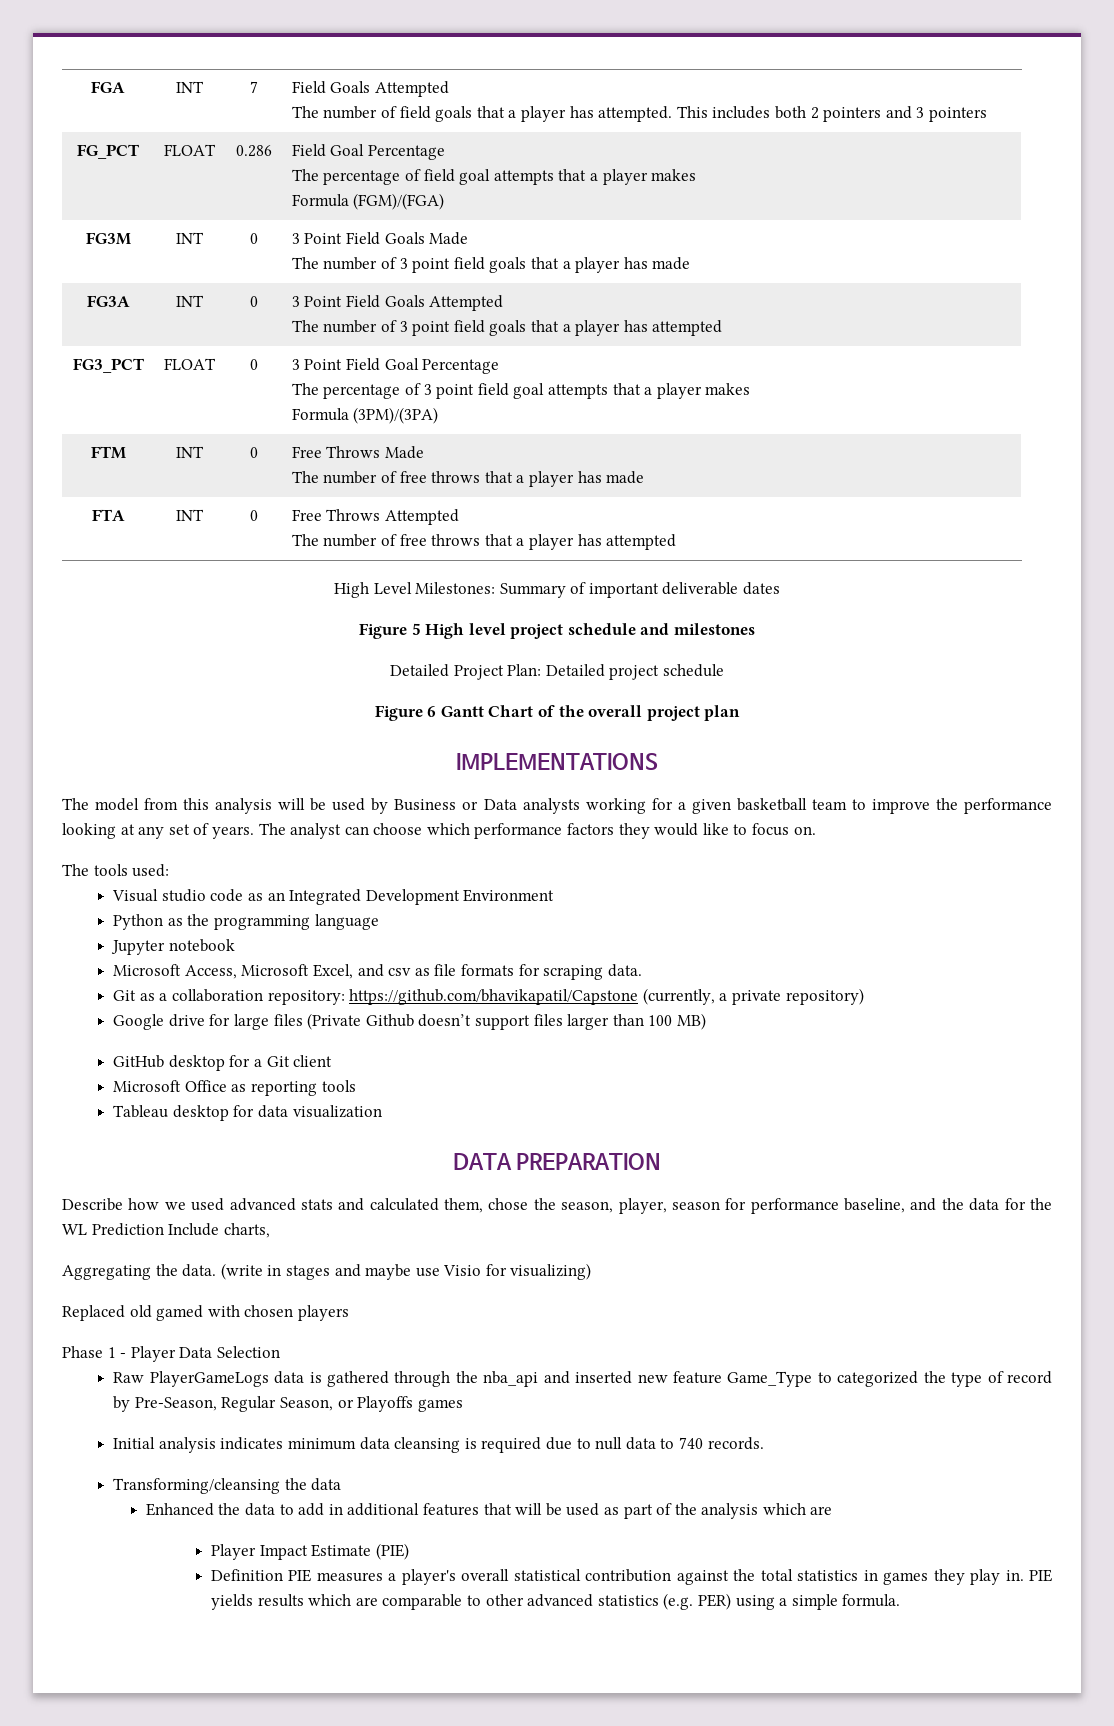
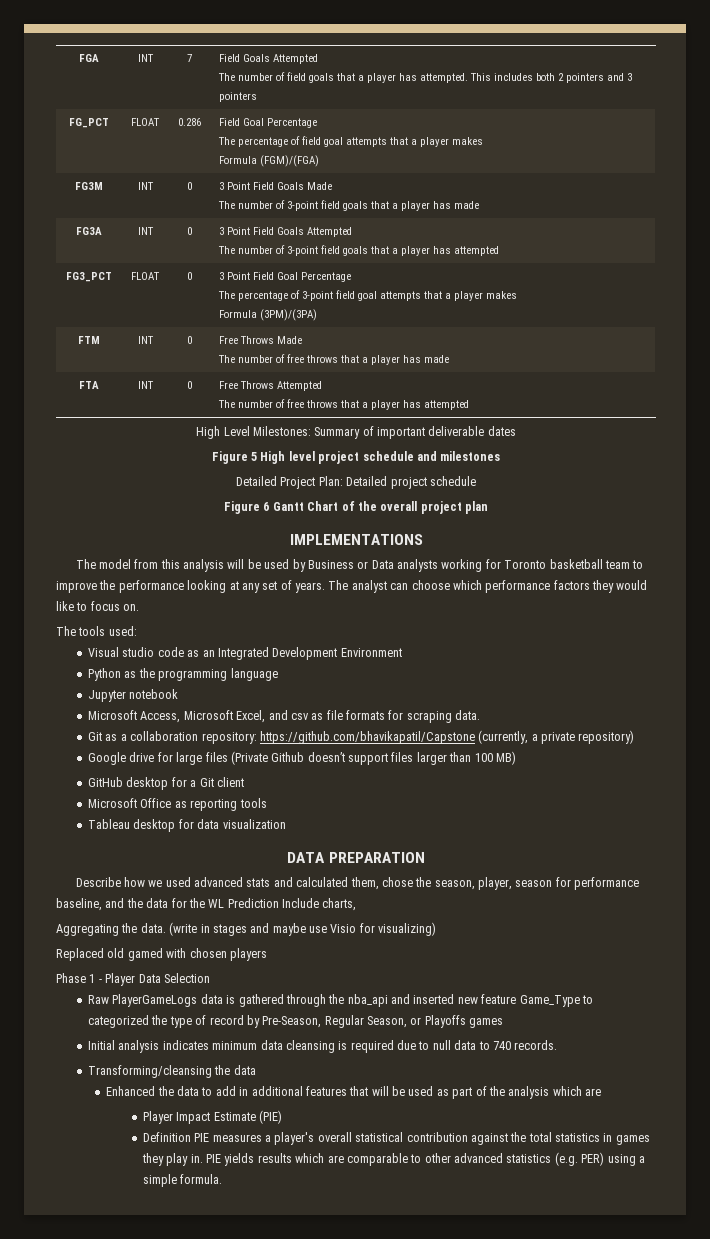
[399,258,451,273] 3 point -> [287,201,319,211] 3-point
[399,321,451,336] 3 point -> [287,246,319,256] 3-point
[423,384,475,399] 3 point -> [302,291,334,301] 3-point
[677,799,731,814] a given -> [504,560,547,569] Toronto

